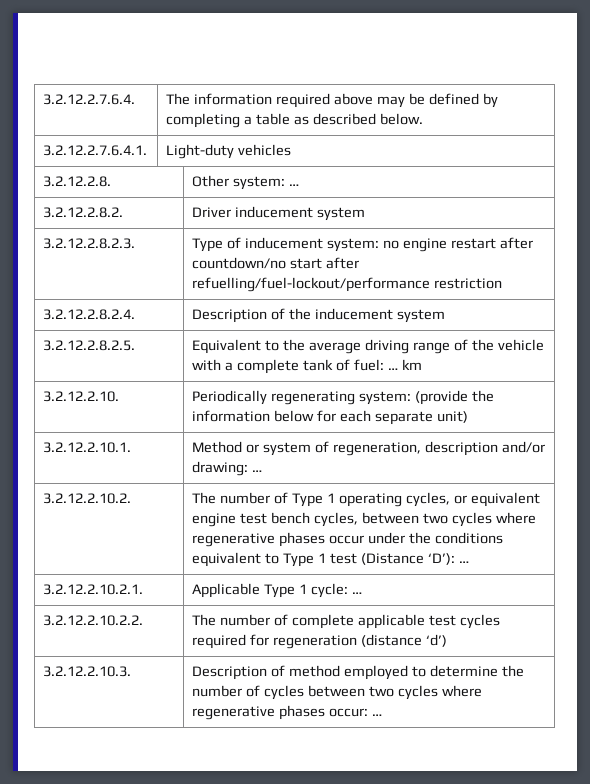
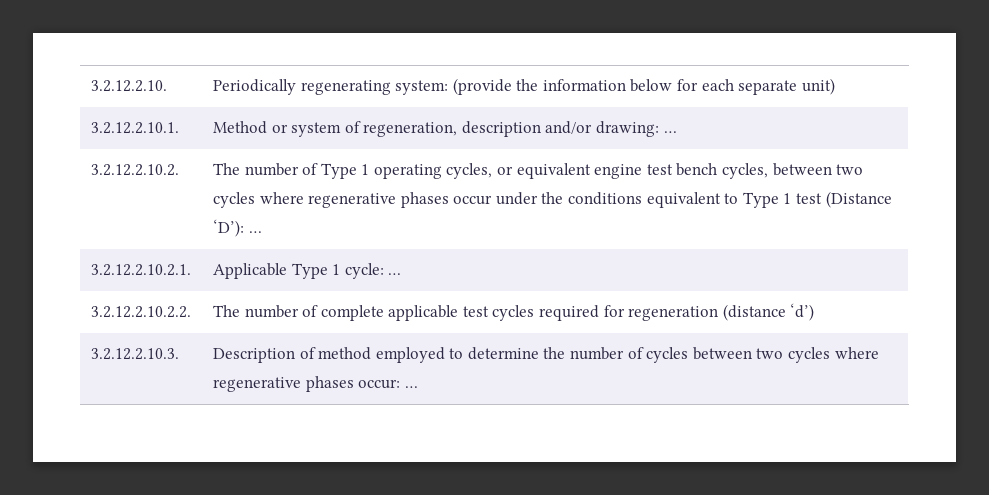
[43,94,136,105] [166,93,498,108] [166,113,423,128] [43,145,148,156] [166,144,292,159] [43,176,112,187] [192,175,300,190] [43,207,124,218] [192,206,366,221] [43,238,136,249] [192,237,533,252] [192,257,360,269] [192,277,503,292] [43,309,136,320] [192,308,445,323] [43,340,136,351] [192,339,544,354] [192,359,422,374] 3.2.12.2.7.6.4. | The information required above may be defined by completing a table as described below. // 3.2.12.2.7.6.4.1. | Light-duty vehicles // 3.2.12.2.8. | Other system: … // 3.2.12.2.8.2. | Driver inducement system // 3.2.12.2.8.2.3. | Type of inducement system: no engine restart after countdown/no start after refuelling/fuel-lockout/performance restriction // 3.2.12.2.8.2.4. | Description of the inducement system // 3.2.12.2.8.2.5. | Equivalent to the average driving range of the vehicle with a complete tank of fuel: … km // -> (90, 86) none

